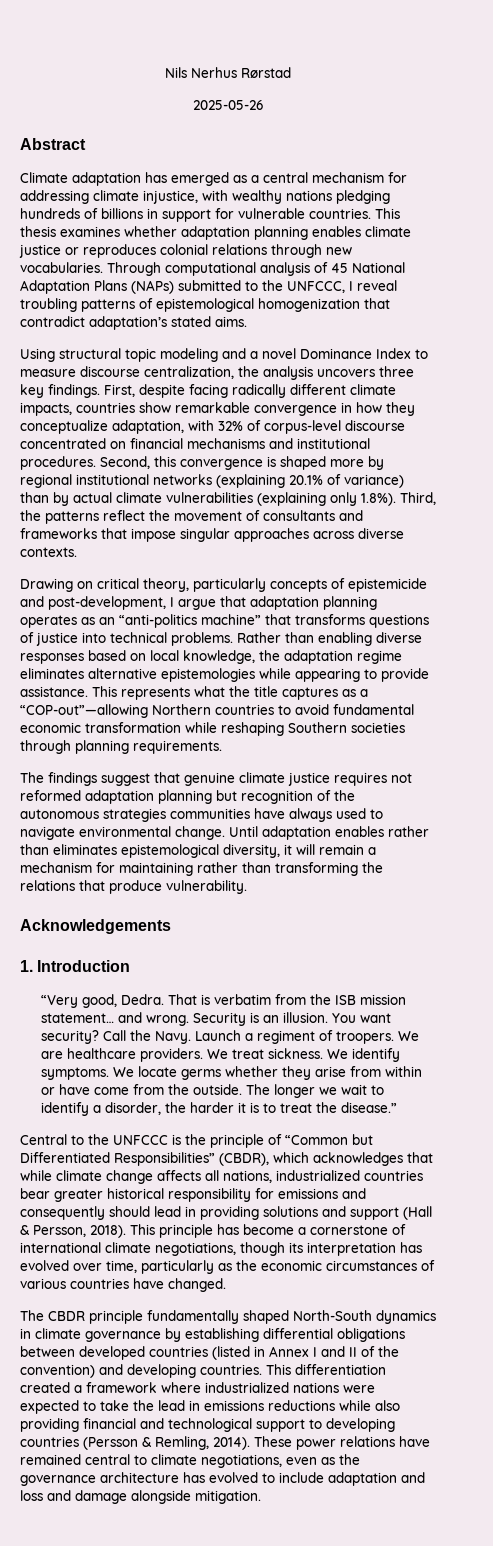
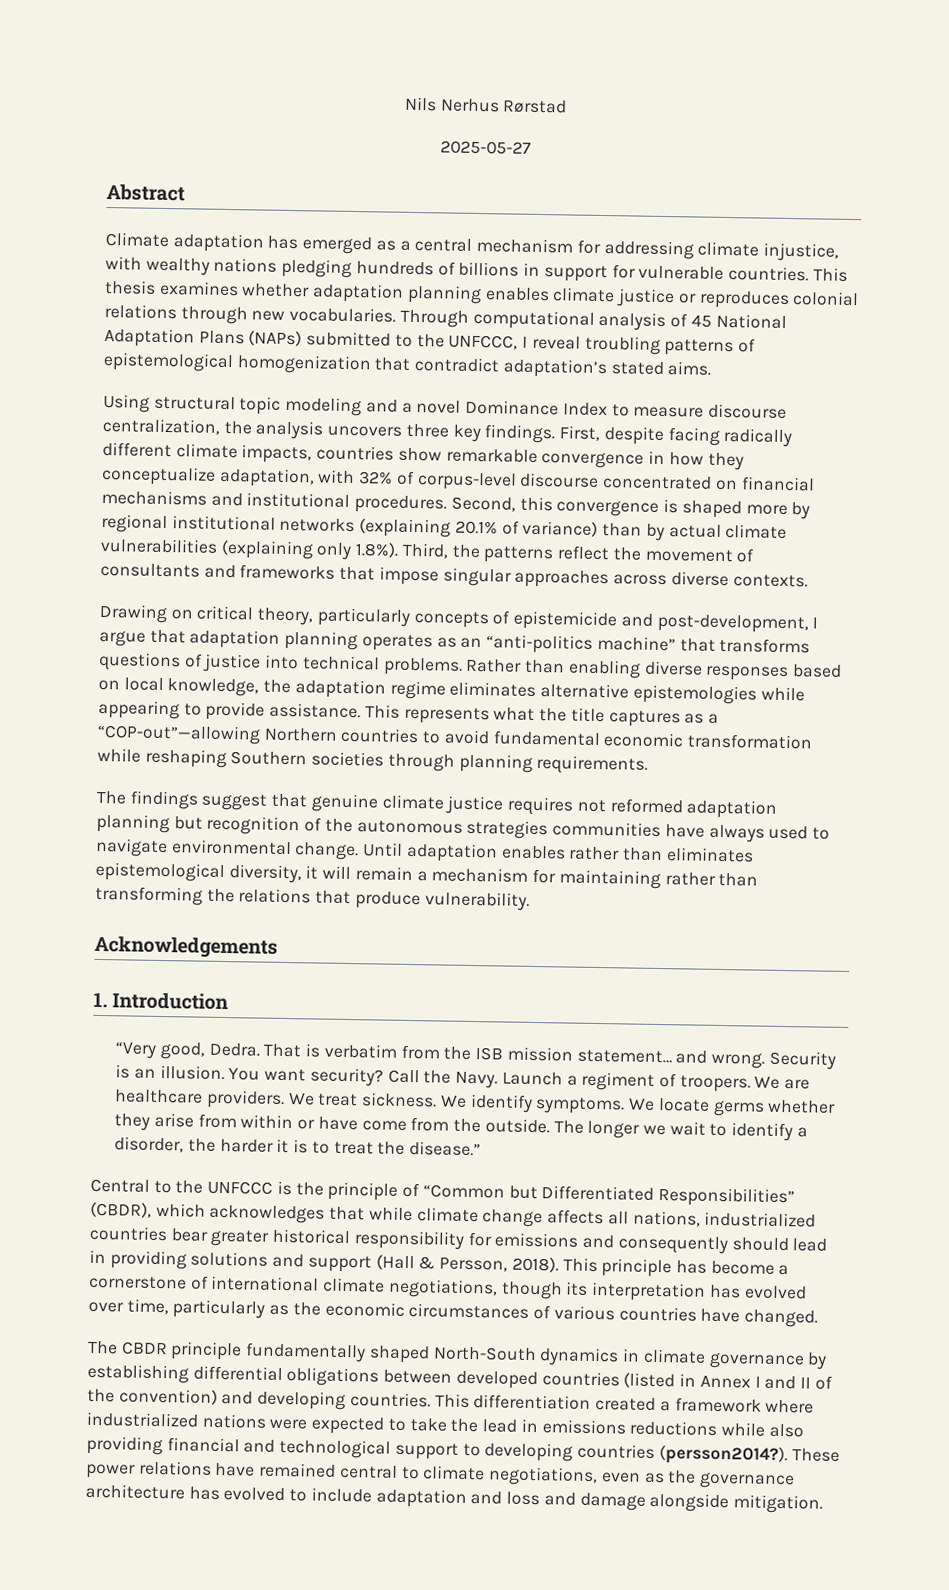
[193,100,263,110] 2025-05-26 -> [439,140,531,155] 2025-05-27
[83,1436,250,1450] (Persson & Remling, 2014). -> [658,1445,788,1466] (persson2014?).

